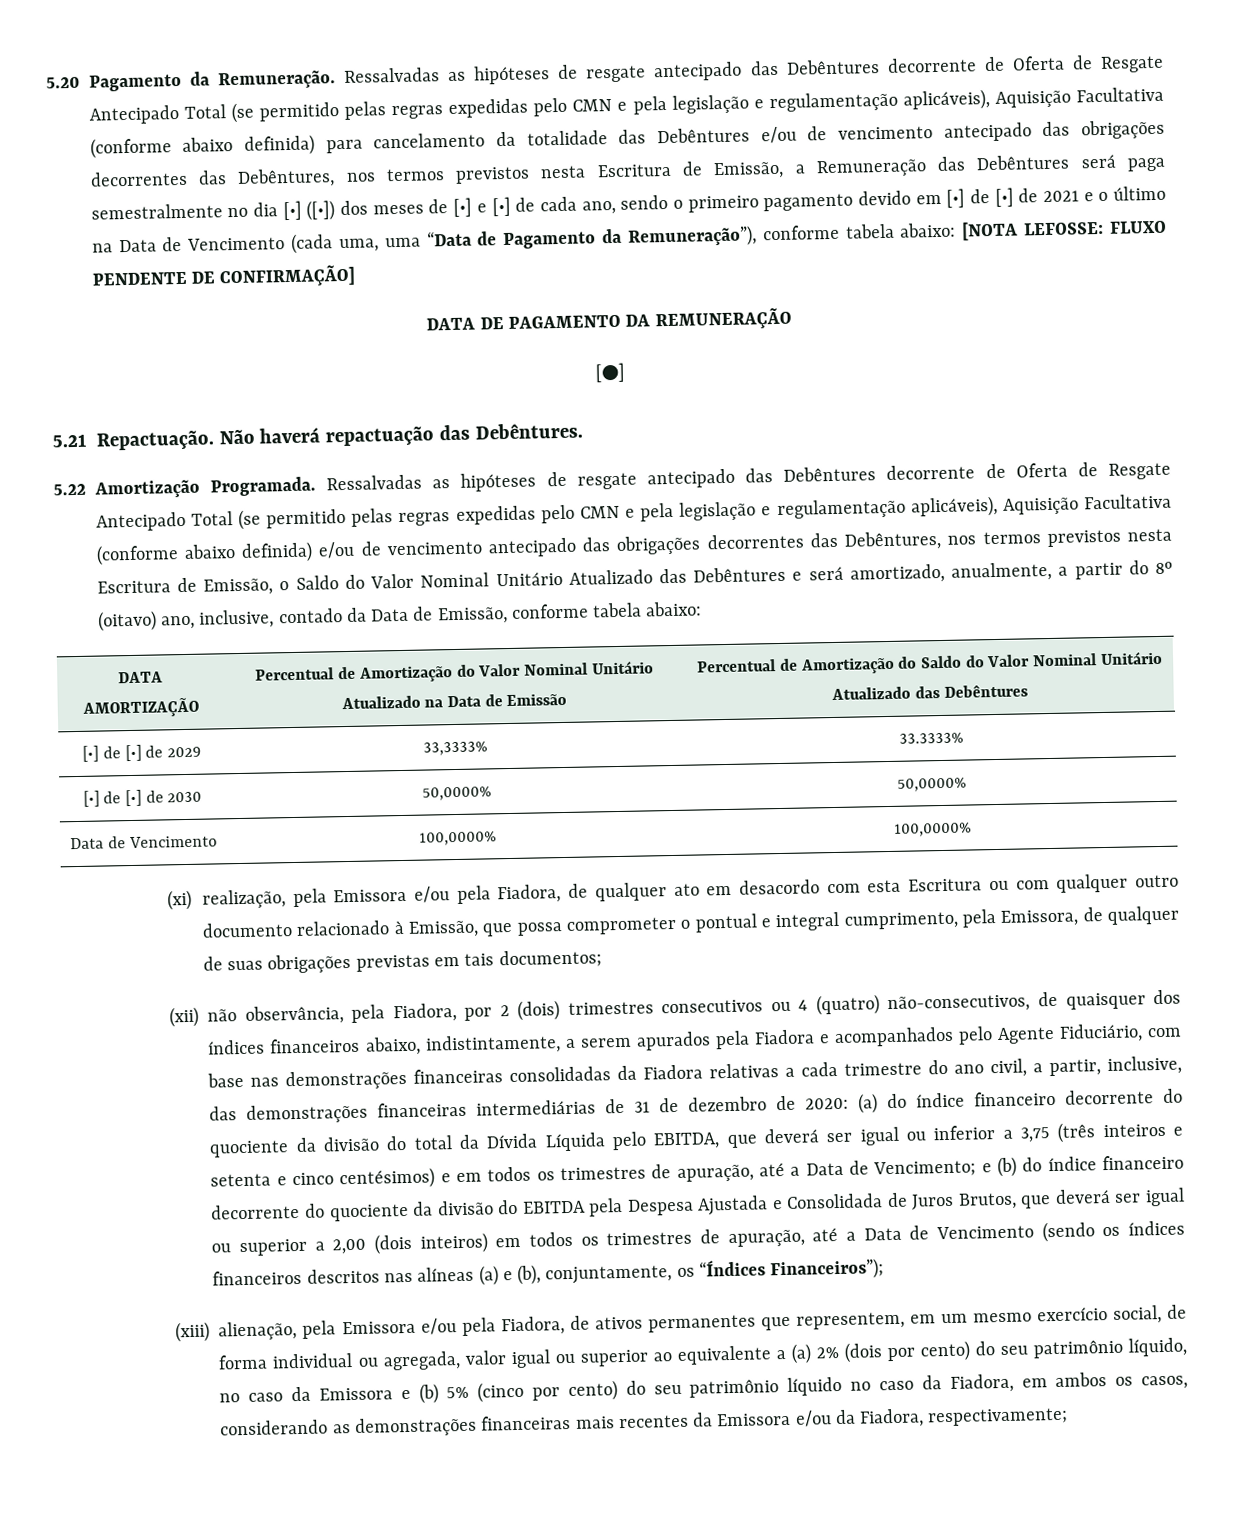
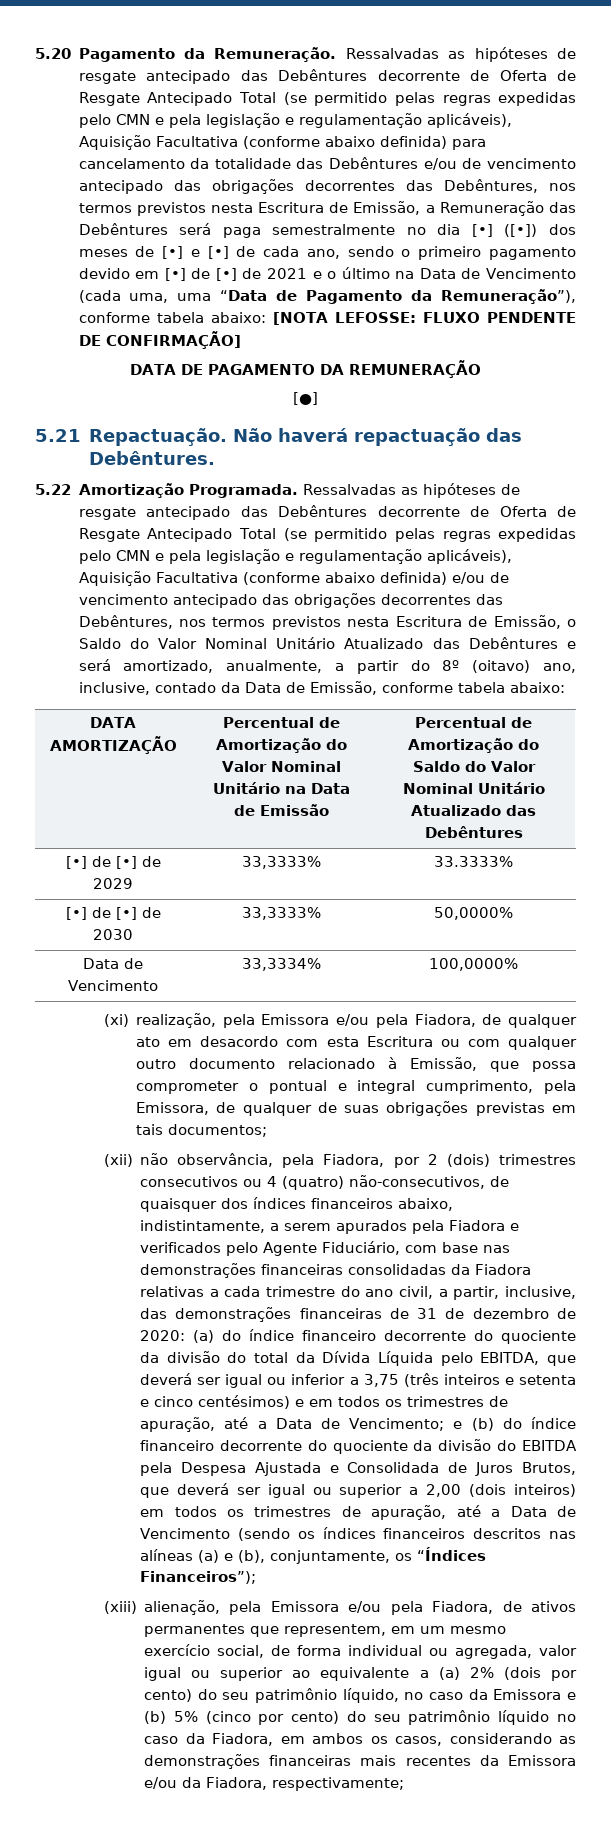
[340,695,421,710] Atualizado -> (280, 788) none
[421,786,492,801] 50,0000% -> [241,907,321,920] 33,3333%
[418,831,497,846] 100,0000% -> [241,958,321,971] 33,3334%
[833,1026,954,1048] acompanhados -> [140,1242,222,1253] verificados
[476,1099,597,1116] intermediárias -> (382, 1313) none

